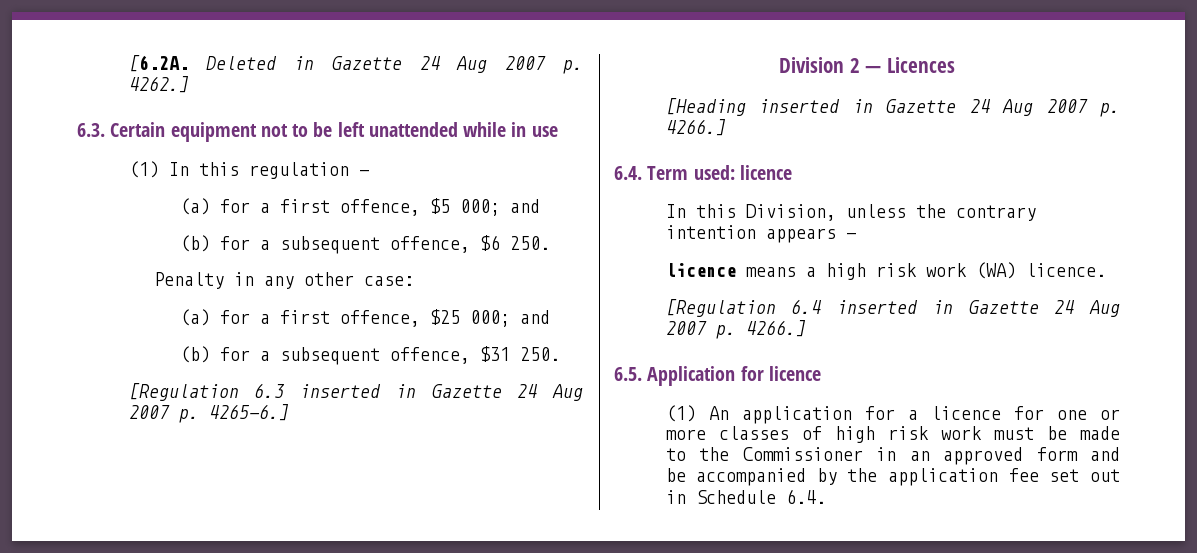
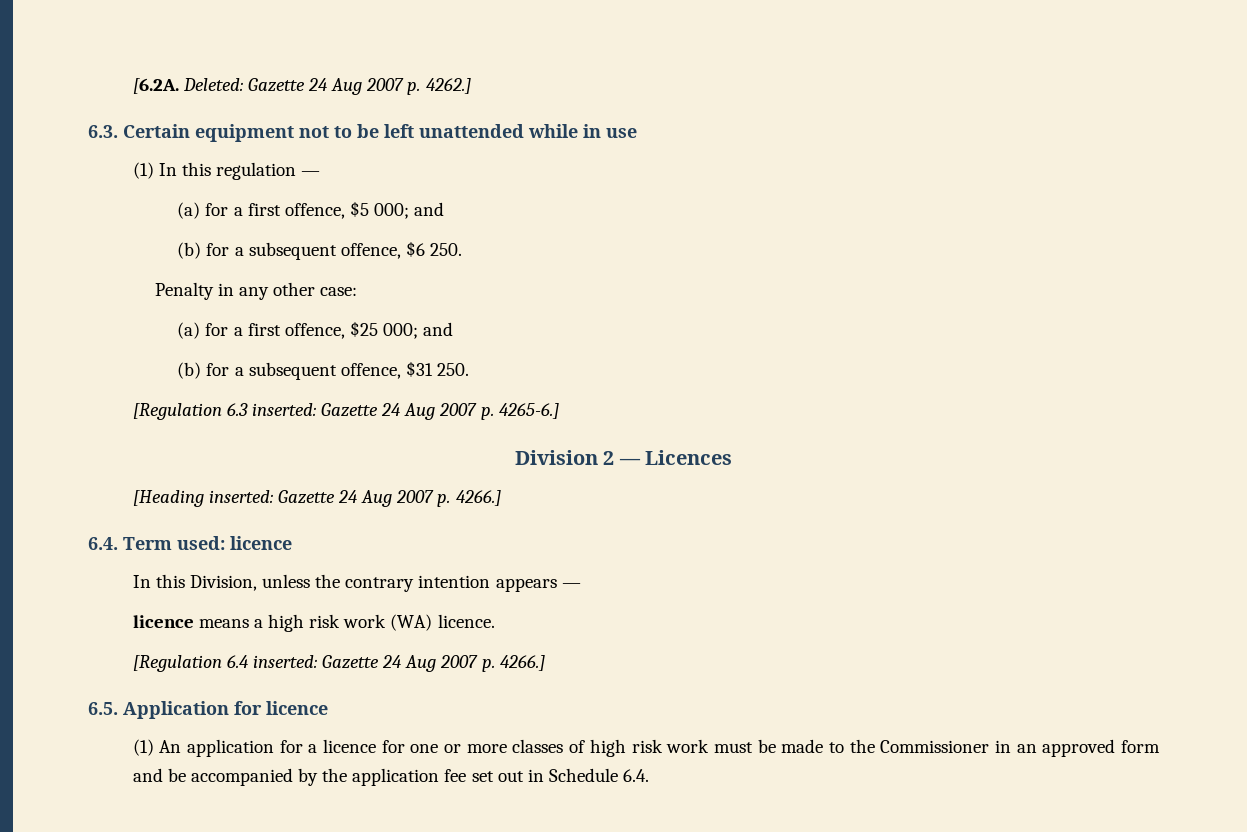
[206,56,315,70] Deleted in -> [182,78,243,91] Deleted:
[300,384,416,398] inserted in -> [251,403,316,416] inserted:
[759,99,873,113] inserted in -> [208,490,273,503] inserted:
[837,300,953,314] inserted in -> [252,655,317,668] inserted:

